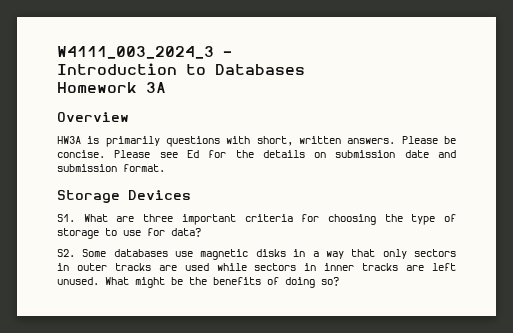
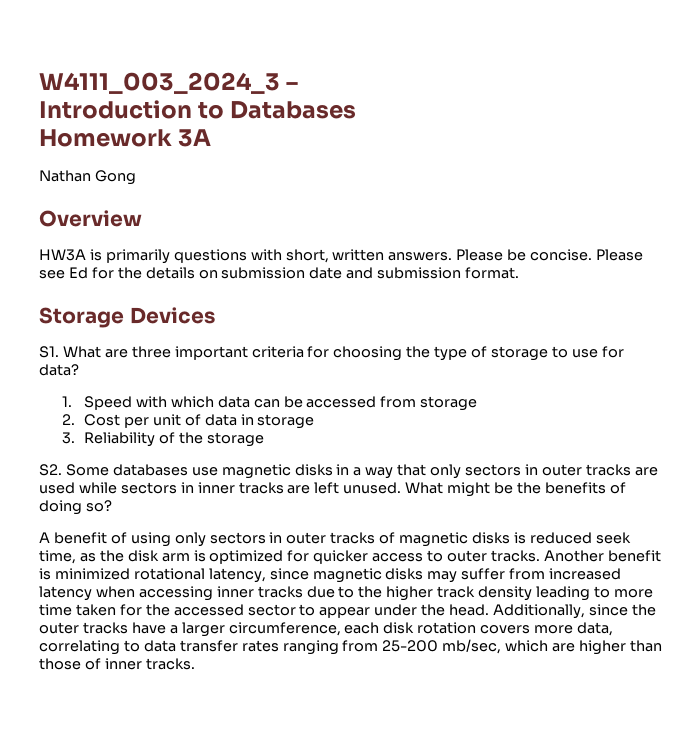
(166, 87) none -> [39,170,136,185] // Nathan Gong
(201, 232) none -> [61,396,478,411] [61,414,315,429] [61,432,264,447] // 1. Speed with which data can be accessed from storage // 2. Cost per unit of data in storage // 3. Reliability of the storage
(339, 281) none -> [39,532,631,547] [39,550,661,564] [39,568,622,583] [39,586,653,601] [39,604,656,619] [39,622,614,637] [39,639,662,655] [39,658,195,670] // A benefit of using only sectors in outer tracks of magnetic disks is reduced seek time, as the disk arm is optimized for quicker access to outer tracks. Another benefit is minimized rotational latency, since magnetic disks may suffer from increased latency when accessing inner tracks due to the higher track density leading to more time taken for the accessed sector to appear under the head. Additionally, since the outer tracks have a larger circumference, each disk rotation covers more data, correlating to data transfer rates ranging from 25-200 mb/sec, which are higher than those of inner tracks.

